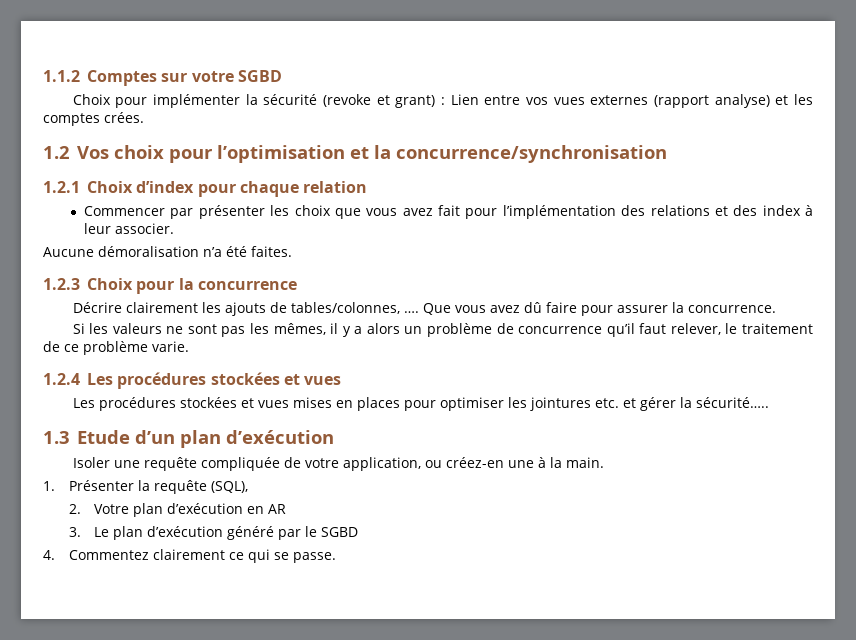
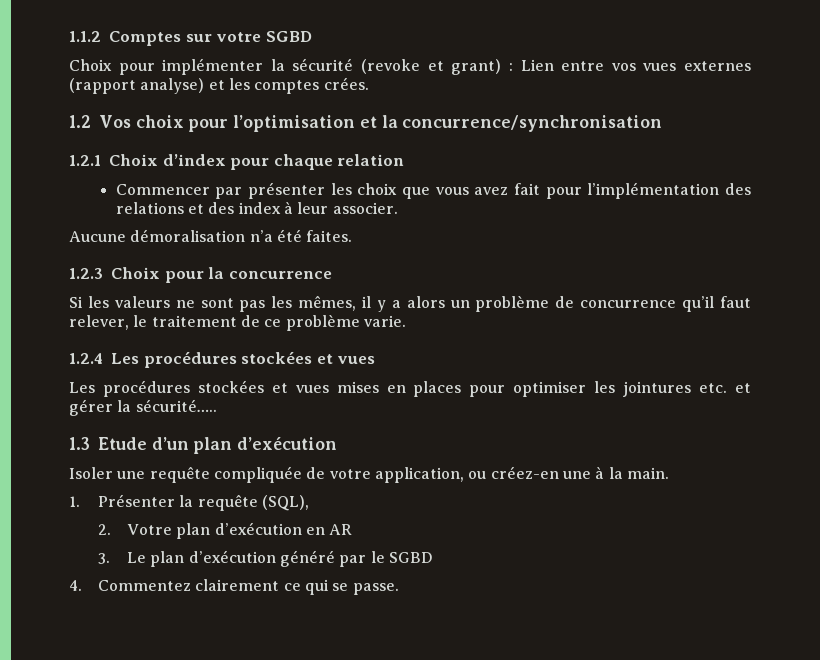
[72,302,776,316] // Décrire clairement les ajouts de tables/colonnes, …. Que vous avez dû faire pour assurer la concurrence. -> (332, 275) none

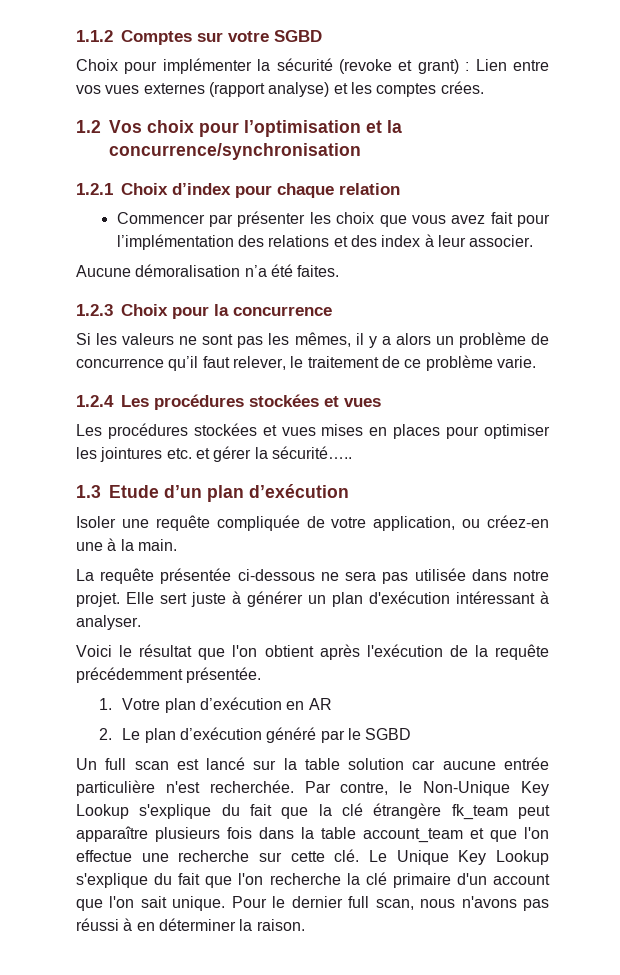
[69,494,309,511] [97,524,111,535] 1. Présenter la requête (SQL), // 2. -> [76,568,549,584] [76,591,549,607] [76,615,141,630] [76,644,550,660] [76,667,262,683] [99,698,113,710] La requête présentée ci-dessous ne sera pas utilisée dans notre projet. Elle sert juste à générer un plan d'exécution intéressant à analyser. // Voici le résultat que l'on obtient après l'exécution de la requête précédemment présentée. // 1.
[97,553,110,564] 3. -> [99,728,113,740] 2.
[69,579,399,595] 4. Commentez clairement ce qui se passe. -> [76,757,549,770] [76,780,549,796] [76,803,550,820] [76,826,549,843] [76,849,549,865] [76,872,551,888] [76,896,549,911] [76,918,305,931] Un full scan est lancé sur la table solution car aucune entrée particulière n'est recherchée. Par contre, le Non-Unique Key Lookup s'explique du fait que la clé étrangère fk_team peut apparaître plusieurs fois dans la table account_team et que l'on effectue une recherche sur cette clé. Le Unique Key Lookup s'explique du fait que l'on recherche la clé primaire d'un account que l'on sait unique. Pour le dernier full scan, nous n'avons pas réussi à en déterminer la raison.

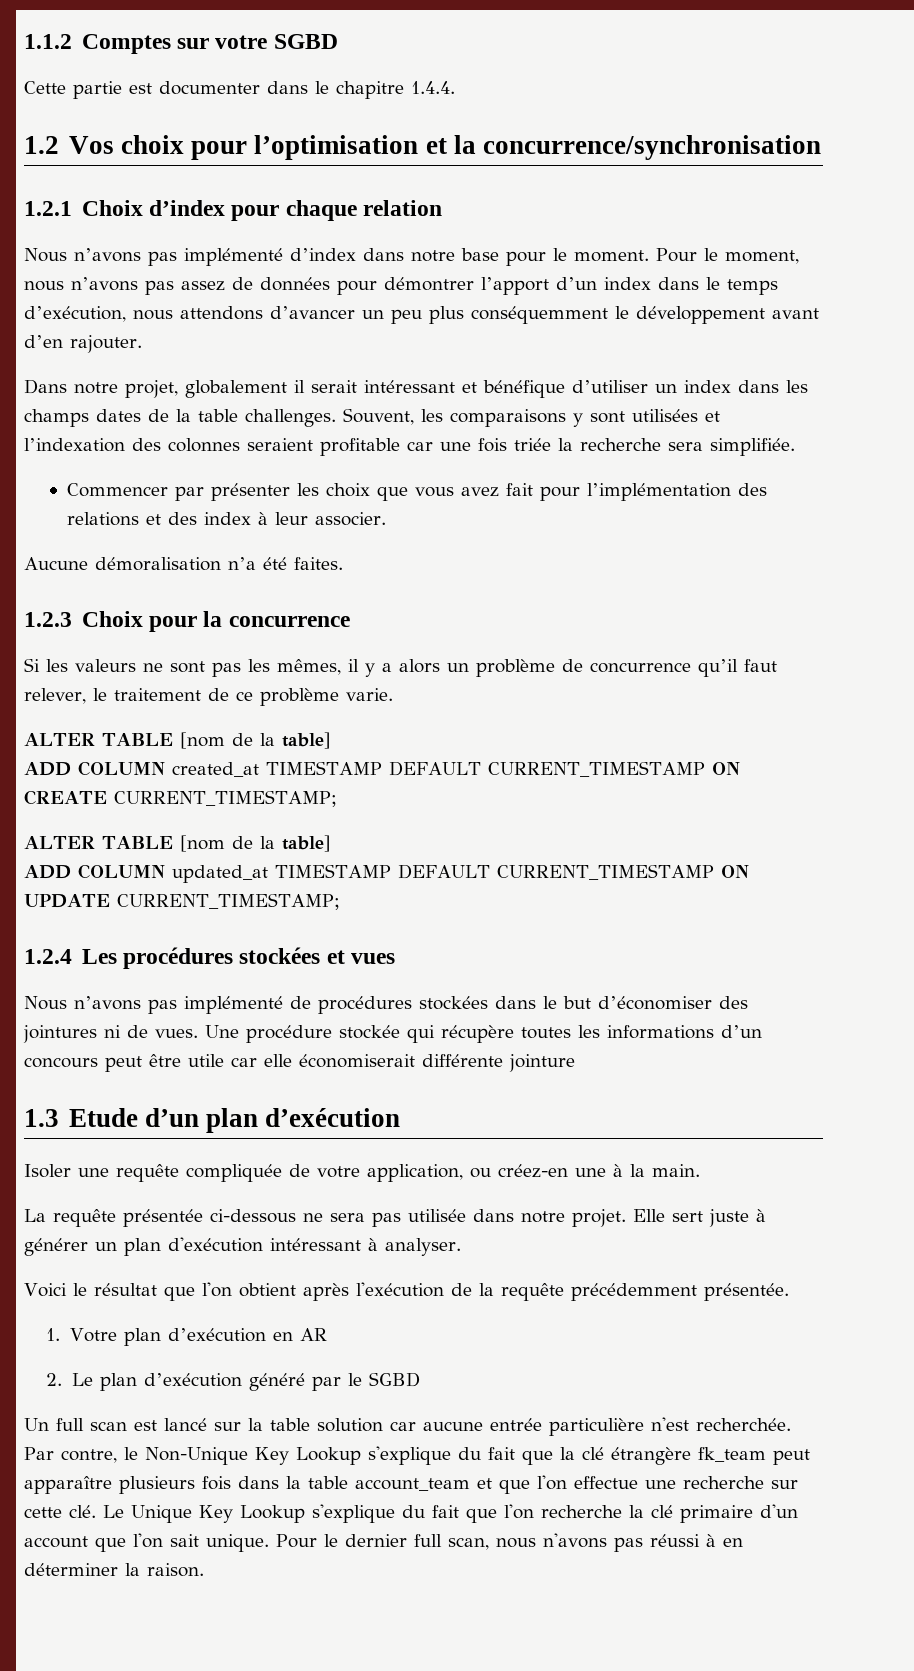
[76,58,549,74] [76,81,484,97] Choix pour implémenter la sécurité (revoke et grant) : Lien entre vos vues externes (rapport analyse) et les comptes crées. -> [24,81,455,99] Cette partie est documenter dans le chapitre 1.4.4.
(400, 189) none -> [24,248,799,266] [24,277,778,295] [24,306,819,324] [24,335,142,353] [24,379,808,398] [24,408,720,427] [24,438,795,456] // Nous n’avons pas implémenté d’index dans notre base pour le moment. Pour le moment, nous n’avons pas assez de données pour démontrer l’apport d’un index dans le temps d’exécution, nous attendons d’avancer un peu plus conséquemment le développement avant d’en rajouter. // Dans notre projet, globalement il serait intéressant et bénéfique d’utiliser un index dans les champs dates de la table challenges. Souvent, les comparaisons y sont utilisées et l’indexation des colonnes seraient profitable car une fois triée la recherche sera simplifiée.
(536, 362) none -> [24,732,331,749] [24,761,740,777] [24,790,337,807] [24,835,331,852] [24,864,749,883] [24,893,340,910] // ALTER TABLE [nom de la table] // ADD COLUMN created_at TIMESTAMP DEFAULT CURRENT_TIMESTAMP ON CREATE CURRENT_TIMESTAMP; // ALTER TABLE [nom de la table] // ADD COLUMN updated_at TIMESTAMP DEFAULT CURRENT_TIMESTAMP ON UPDATE CURRENT_TIMESTAMP;
[76,423,551,439] [76,446,352,462] Les procédures stockées et vues mises en places pour optimiser les jointures etc. et gérer la sécurité….. -> [24,996,748,1014] [23,1025,762,1043] [24,1054,575,1072] Nous n’avons pas implémenté de procédures stockées dans le but d’économiser des jointures ni de vues. Une procédure stockée qui récupère toutes les informations d’un concours peut être utile car elle économiserait différente jointure

